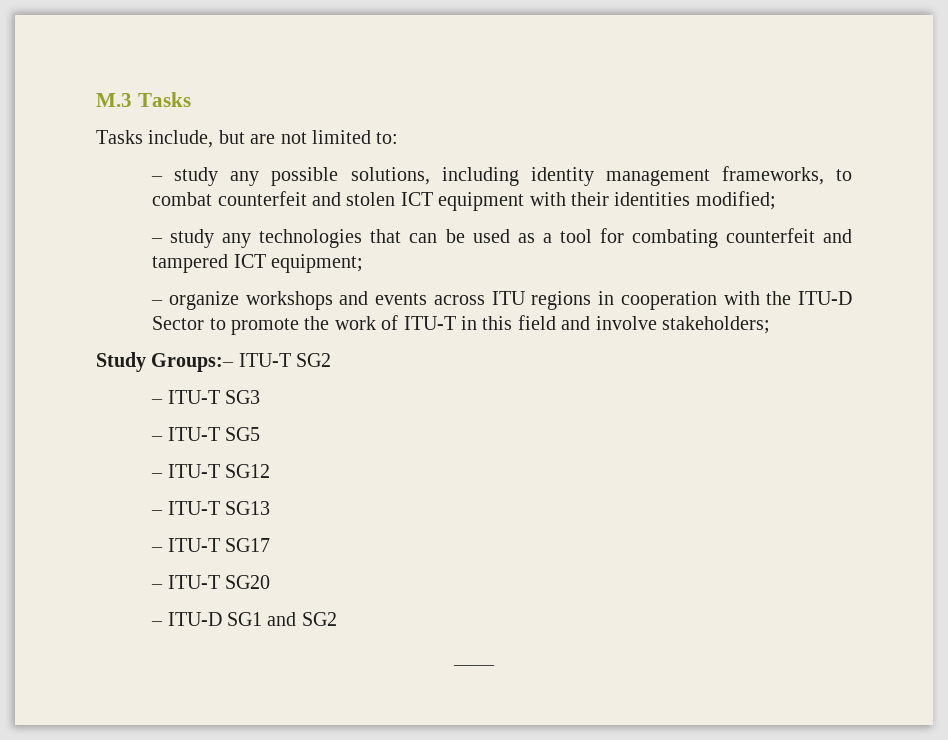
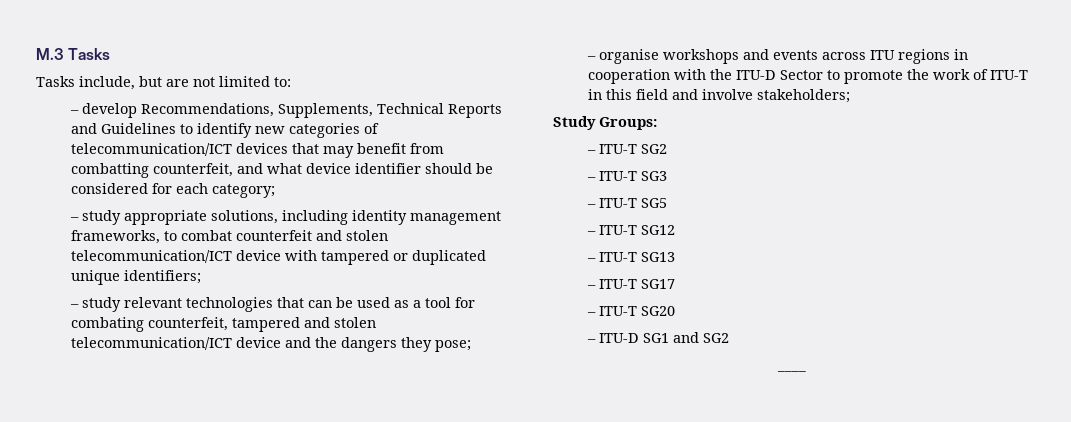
[151,167,339,186] // – study any possible -> [70,103,503,118] [71,123,380,138] [71,143,445,158] [71,163,494,178] [71,183,276,198] [70,210,208,225] // – develop Recommendations, Supplements, Technical Reports and Guidelines to identify new categories of telecommunication/ICT devices that may benefit from combatting counterfeit, and what device identifier should be considered for each category; // – study appropriate
[400,191,776,211] [151,229,252,248] ICT equipment with their identities modified; // – study any -> [71,250,487,265] [71,270,202,285] [70,297,183,312] telecommunication/ICT device with tampered or duplicated unique identifiers; // – study relevant
[725,228,853,243] [152,254,363,273] [151,291,239,310] counterfeit and tampered ICT equipment; // – organize -> [148,317,377,332] [71,337,472,352] [587,49,660,64] counterfeit, tampered and stolen telecommunication/ICT device and the dangers they pose; // – organise
[151,353,235,372] Groups:– -> [599,117,657,130] [587,150,597,154] Groups: // –

